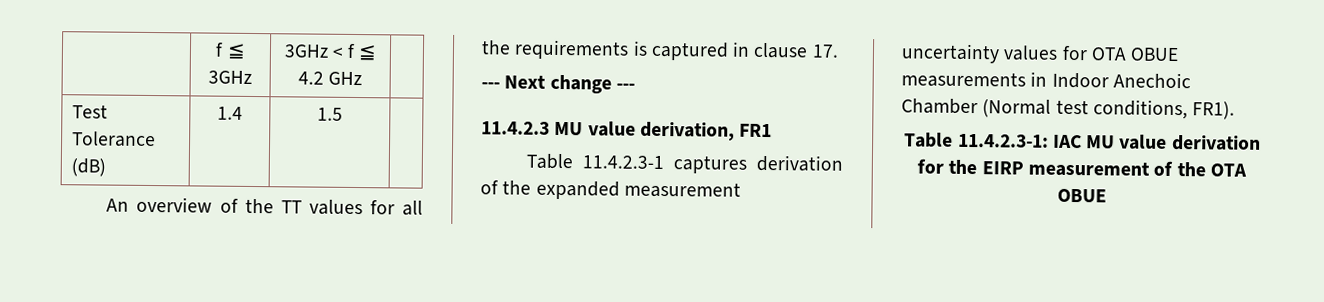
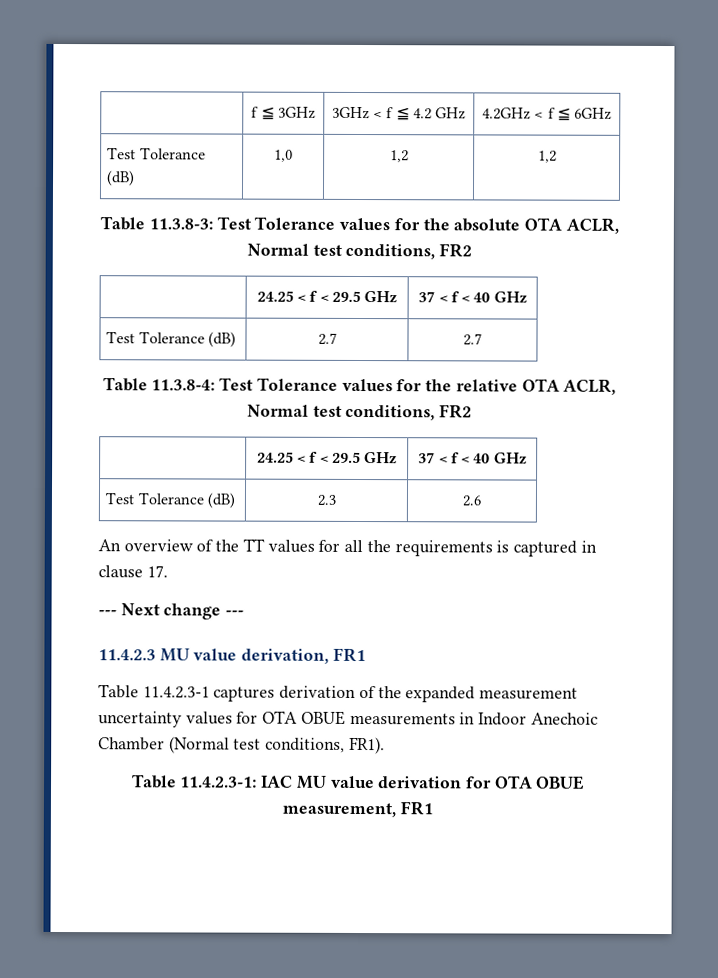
[72,104,109,119] [72,131,157,148] [71,158,107,177] [217,106,243,120] [317,107,343,121] // Test Tolerance (dB) | 1.4 | 1.5 | -> [481,107,613,121] [107,147,206,160] [107,170,136,187] [274,149,293,162] [389,150,409,163] [537,150,557,163] [100,216,619,234] [246,243,473,260] [256,290,398,304] [418,291,527,304] [106,331,236,348] [317,332,337,345] [463,333,483,346] [102,377,617,395] [246,404,473,421] [256,451,398,465] [418,452,527,465] [105,492,235,509] [316,494,336,506] [462,495,482,507] 4.2GHz < f ≦ 6GHz // Test Tolerance (dB) | 1,0 | 1,2 | 1,2 // Table 11.3.8-3: Test Tolerance values for the absolute OTA ACLR, Normal test conditions, FR2 // | 24.25 < f < 29.5 GHz | 37 < f < 40 GHz // Test Tolerance (dB) | 2.7 | 2.7 // Table 11.3.8-4: Test Tolerance values for the relative OTA ACLR, Normal test conditions, FR2 // | 24.25 < f < 29.5 GHz | 37 < f < 40 GHz // Test Tolerance (dB) | 2.3 | 2.6
[948,159,1247,177] [1056,188,1107,203] the EIRP measurement of the OTA OBUE -> [494,775,586,790] [282,801,433,818] OTA OBUE measurement, FR1

